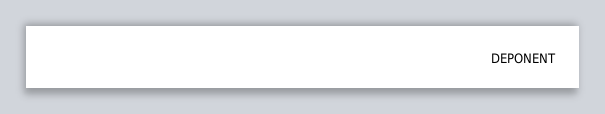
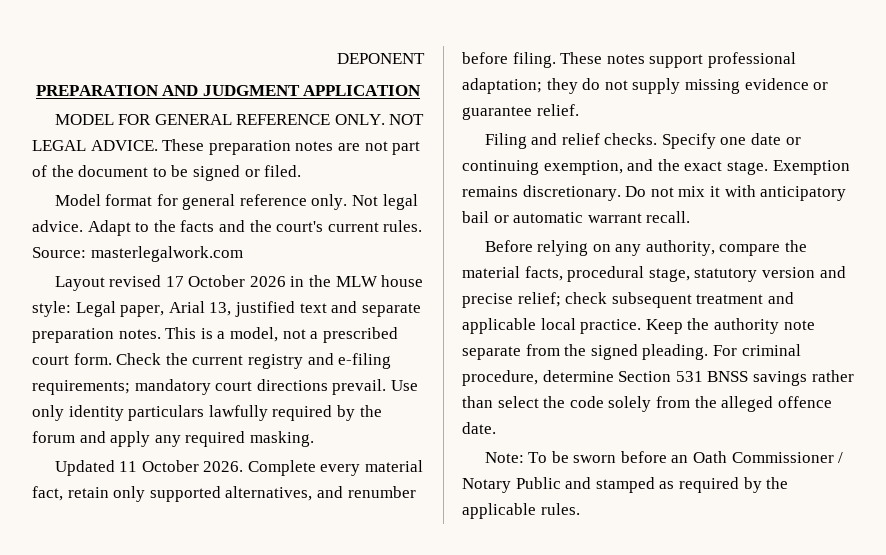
(556, 58) none -> [35,85,422,96] [54,114,425,125] [32,139,421,155] [32,165,302,181] [54,194,418,210] [32,220,423,236] [32,246,243,262] [54,275,424,291] [32,301,421,317] [32,327,398,343] [32,353,392,369] [32,379,418,395] [32,405,382,421] [32,431,314,447] [54,460,424,476] [32,486,416,502] [462,52,796,68] [462,78,829,94] [462,104,579,120] [484,133,801,149] [462,159,850,175] [462,185,847,201] [462,211,691,223] [484,240,808,256] [462,266,846,282] [462,292,794,308] [462,318,815,334] [462,344,801,360] [462,370,854,386] [462,396,832,412] [462,422,496,434] [484,451,844,463] [462,477,789,493] [462,503,580,519] // PREPARATION AND JUDGMENT APPLICATION // MODEL FOR GENERAL REFERENCE ONLY. NOT LEGAL ADVICE. These preparation notes are not part of the document to be signed or filed. // Model format for general reference only. Not legal advice. Adapt to the facts and the court's current rules. Source: masterlegalwork.com // Layout revised 17 October 2026 in the MLW house style: Legal paper, Arial 13, justified text and separate preparation notes. This is a model, not a prescribed court form. Check the current registry and e-filing requirements; mandatory court directions prevail. Use only identity particulars lawfully required by the forum and apply any required masking. // Updated 11 October 2026. Complete every material fact, retain only supported alternatives, and renumber before filing. These notes support professional adaptation; they do not supply missing evidence or guarantee relief. // Filing and relief checks. Specify one date or continuing exemption, and the exact stage. Exemption remains discretionary. Do not mix it with anticipatory bail or automatic warrant recall. // Before relying on any authority, compare the material facts, procedural stage, statutory version and precise relief; check subsequent treatment and applicable local practice. Keep the authority note separate from the signed pleading. For criminal procedure, determine Section 531 BNSS savings rather than select the code solely from the alleged offence date. // Note: To be sworn before an Oath Commissioner / Notary Public and stamped as required by the applicable rules.

